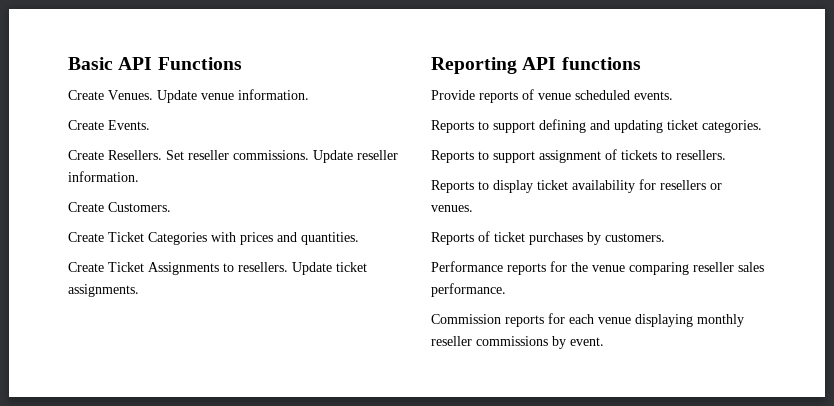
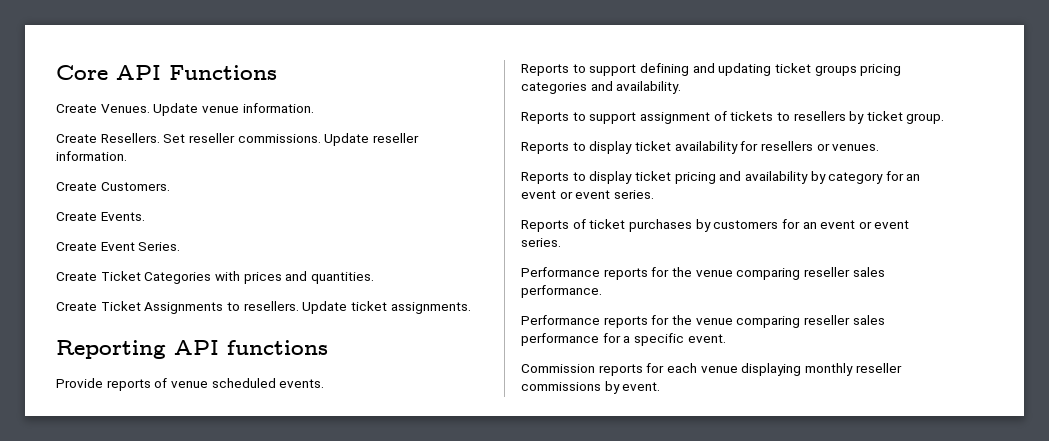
[68,57,113,70] Basic -> [56,65,108,80] Core
[68,120,150,130] // Create Events. -> (314, 108) none
(171, 207) none -> [56,212,145,221] [56,242,181,251] // Create Events. // Create Event Series.
[702,120,762,133] categories. -> [814,64,902,76] [521,81,682,94] groups pricing categories and availability.
[676,150,726,160] resellers. -> [793,111,945,124] resellers by ticket group.
(473, 208) none -> [521,171,921,184] [521,190,654,199] // Reports to display ticket pricing and availability by category for an event or event series.
[605,233,665,242] customers. -> [713,219,910,229] [521,238,561,247] customers for an event or event series.
(506, 290) none -> [521,315,885,328] [521,333,726,346] // Performance reports for the venue comparing reseller sales performance for a specific event.

